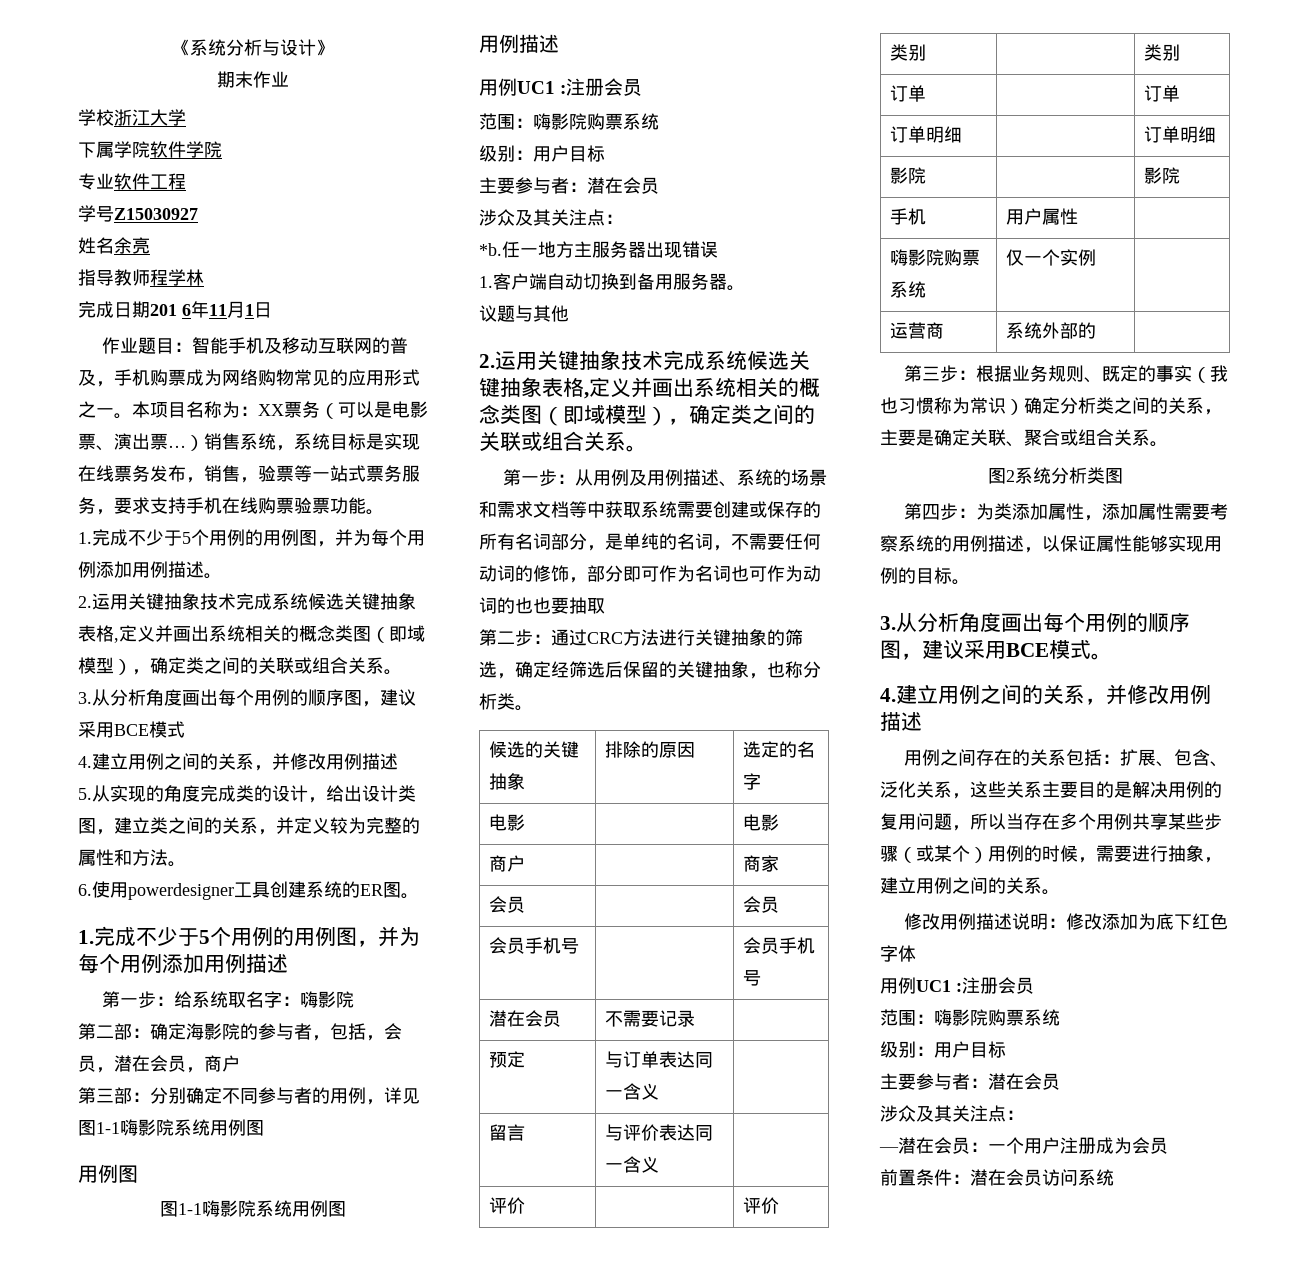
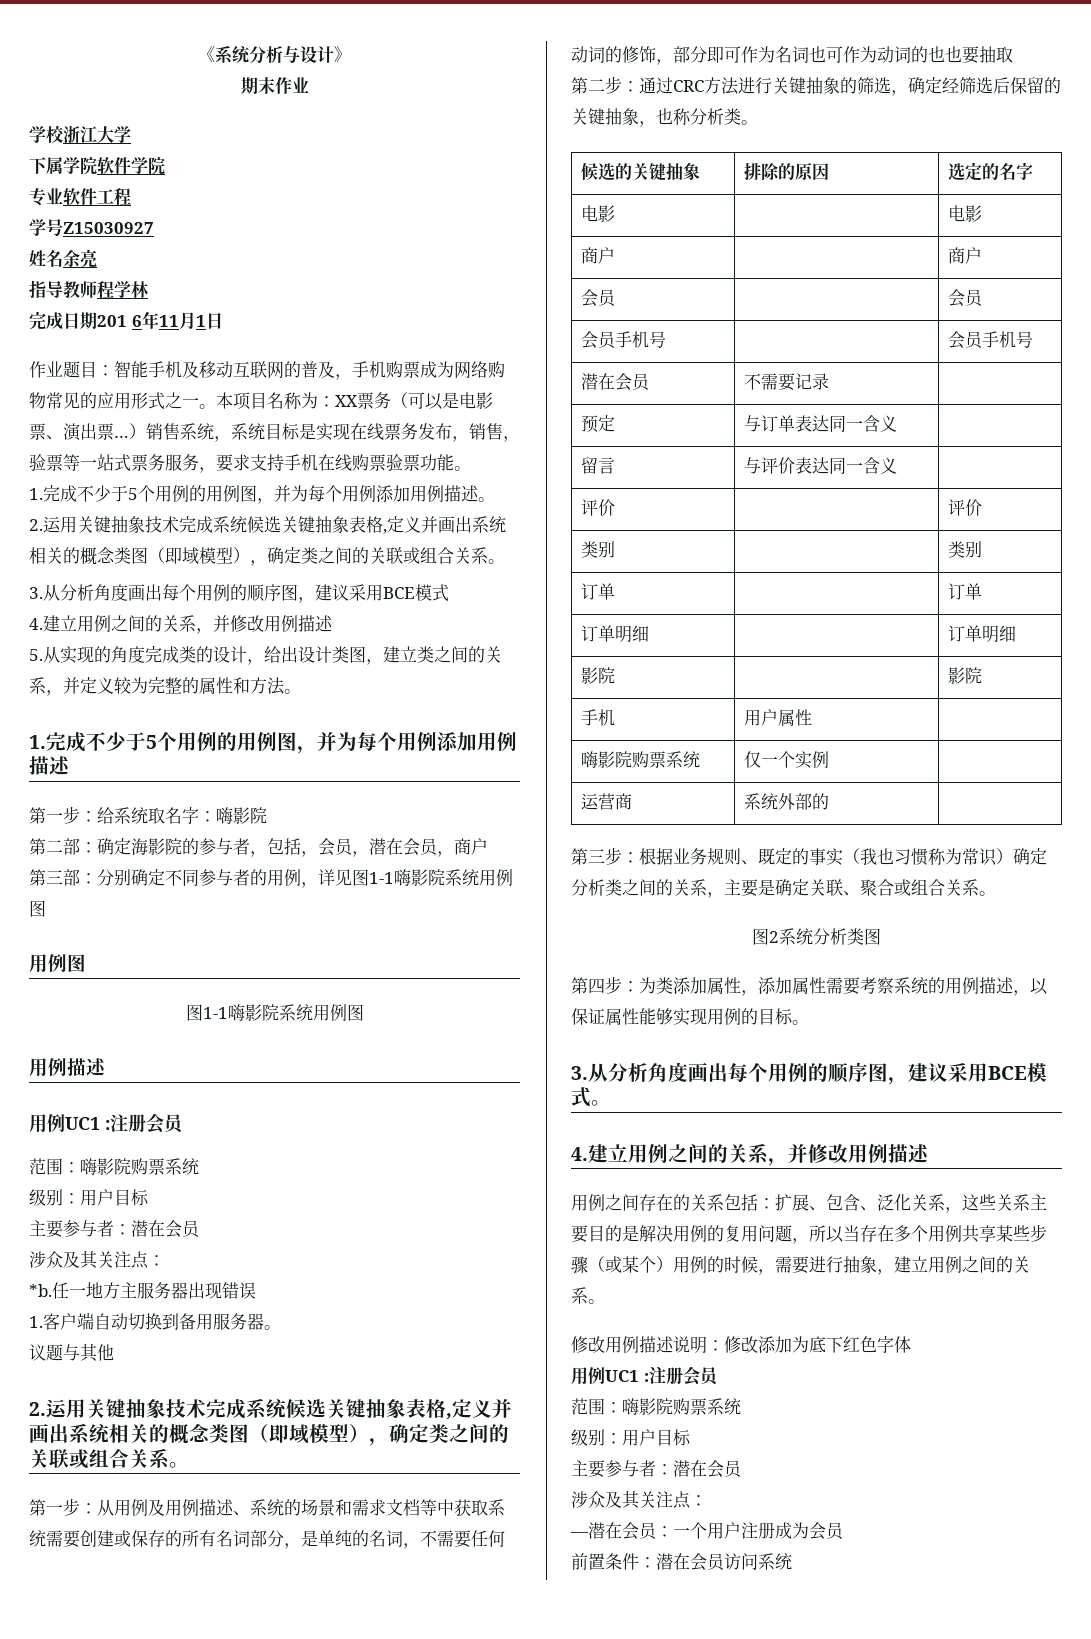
[78,881,419,900] // 6.使用powerdesigner工具创建系统的ER图。 -> (301, 691) none
[760,855,779,872] 家 -> [964,247,982,264] 户

